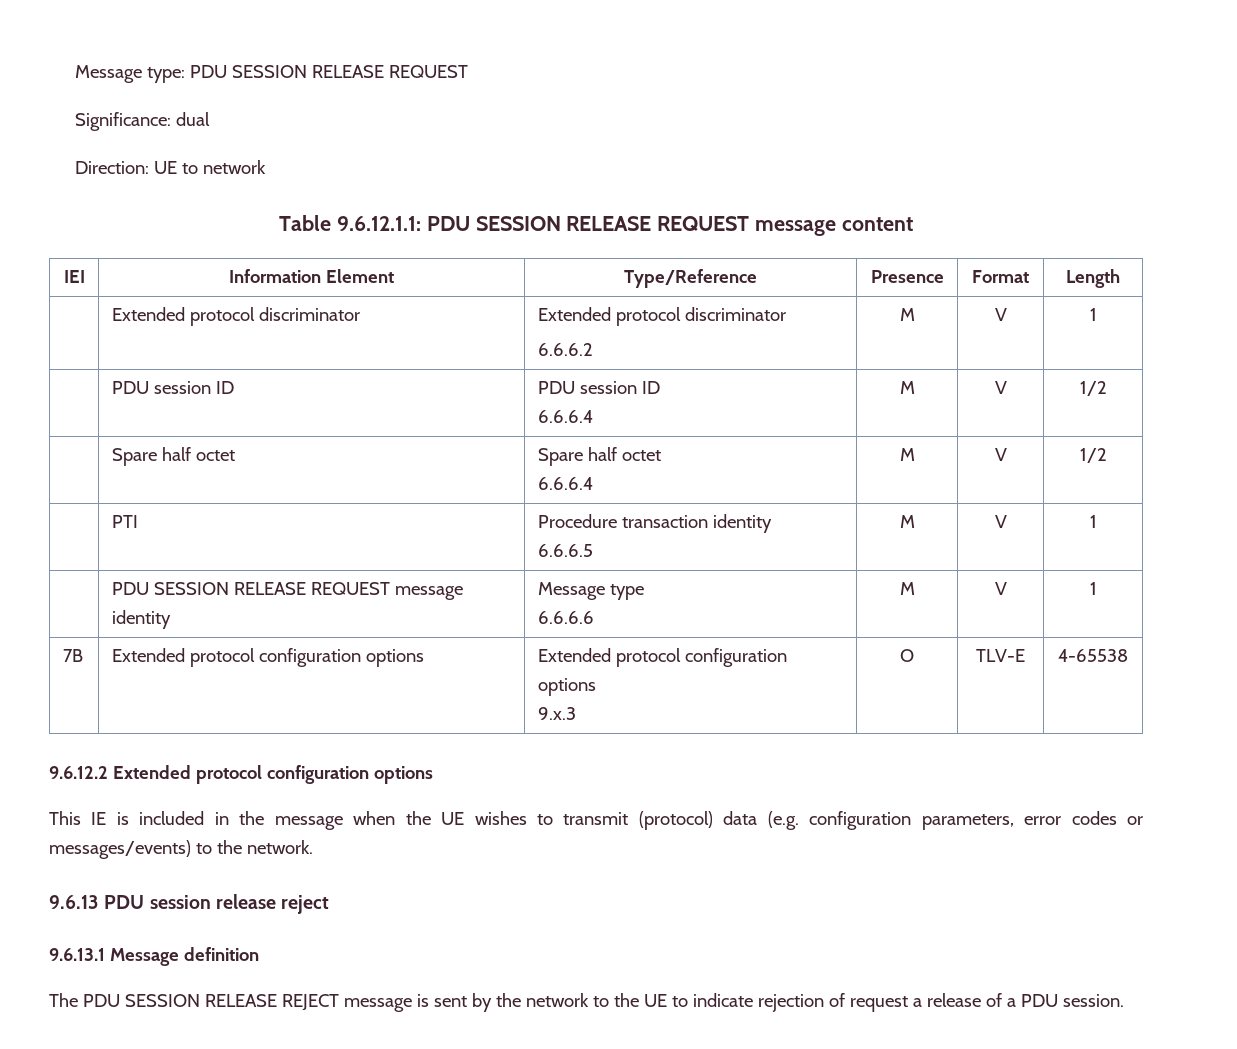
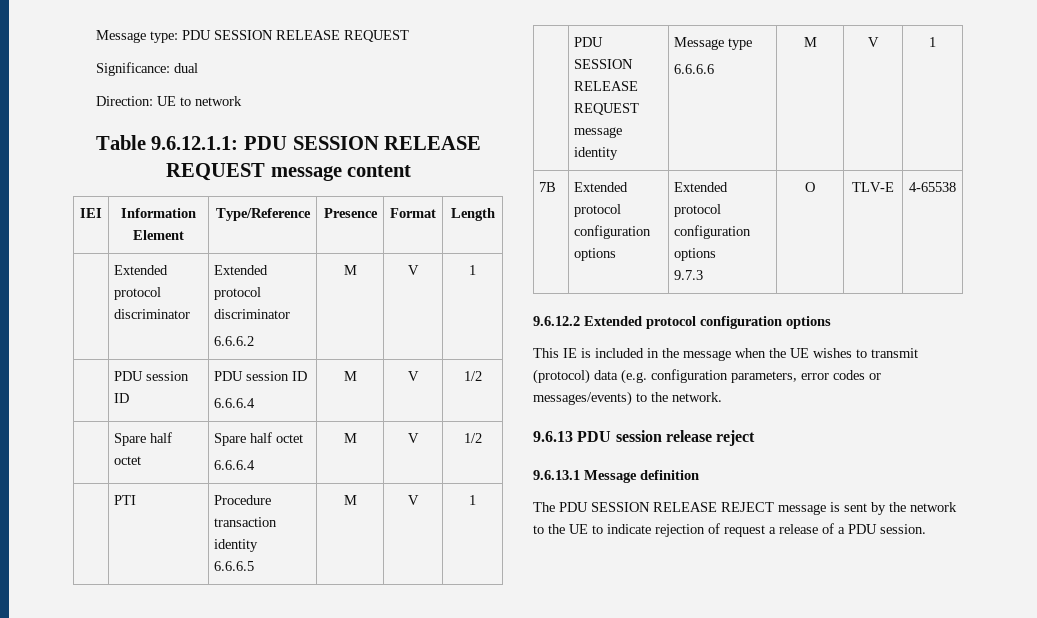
[537,707,576,720] 9.x.3 -> [674,270,704,280] 9.7.3

